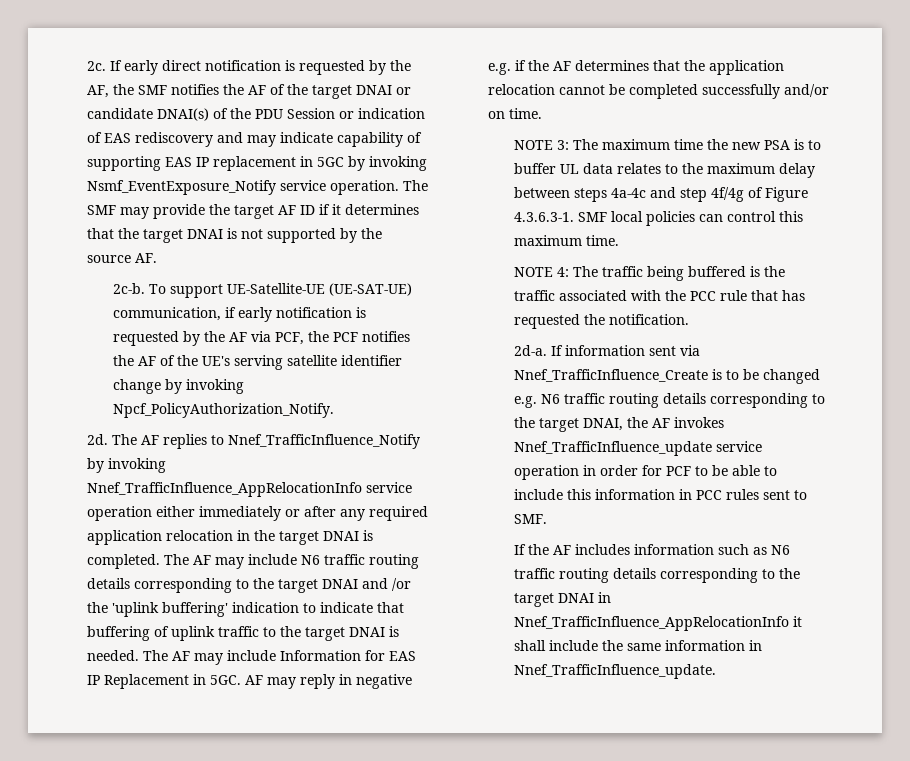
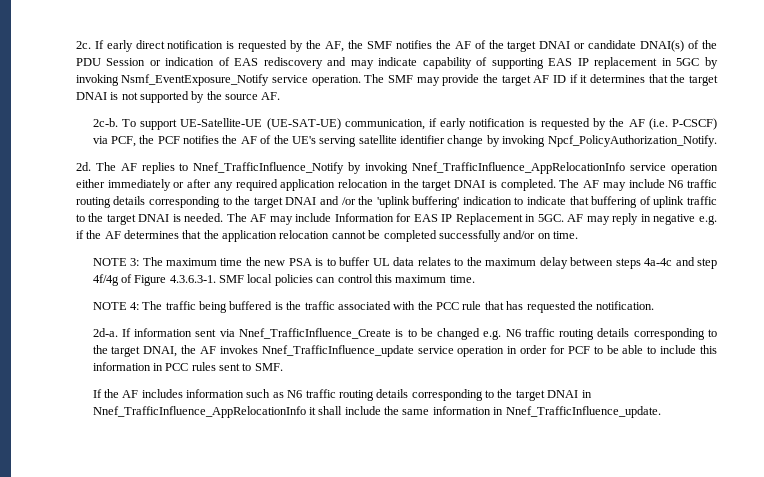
(247, 337) none -> [648,118,717,130] (i.e. P-CSCF)

